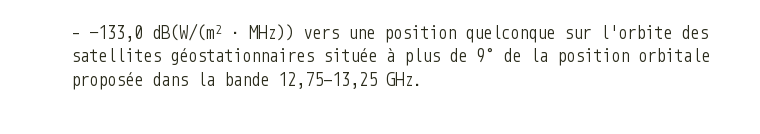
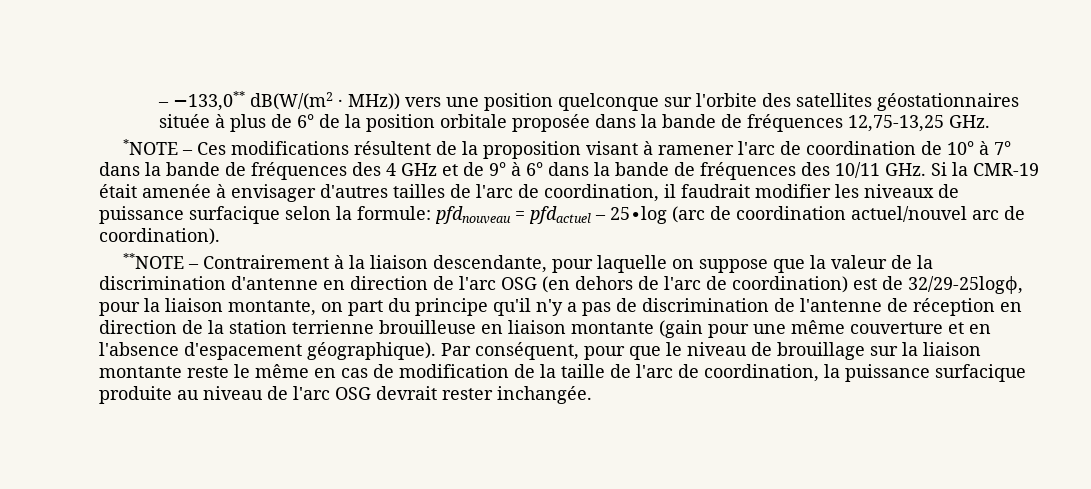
[70,25,143,42] – −133,0 -> [158,91,246,111] – −133,0**
[475,48,494,63] 9° -> [297,114,315,128] 6°
(269, 79) none -> [721,114,844,132] de fréquences
(422, 79) none -> [122,139,1011,159] [99,162,1039,180] [99,184,959,202] [99,206,1025,224] [99,228,220,245] [122,253,933,273] [99,276,1023,294] [99,298,1022,316] [99,320,991,338] [99,342,981,360] [99,364,1026,382] [99,386,592,404] // *NOTE – Ces modifications résultent de la proposition visant à ramener l'arc de coordination de 10° à 7° dans la bande de fréquences des 4 GHz et de 9° à 6° dans la bande de fréquences des 10/11 GHz. Si la CMR-19 était amenée à envisager d'autres tailles de l'arc de coordination, il faudrait modifier les niveaux de puissance surfacique selon la formule: pfdnouveau = pfdactuel – 25∙log (arc de coordination actuel/nouvel arc de coordination). // **NOTE – Contrairement à la liaison descendante, pour laquelle on suppose que la valeur de la discrimination d'antenne en direction de l'arc OSG (en dehors de l'arc de coordination) est de 32/29-25logϕ, pour la liaison montante, on part du principe qu'il n'y a pas de discrimination de l'antenne de réception en direction de la station terrienne brouilleuse en liaison montante (gain pour une même couverture et en l'absence d'espacement géographique). Par conséquent, pour que le niveau de brouillage sur la liaison montante reste le même en cas de modification de la taille de l'arc de coordination, la puissance surfacique produite au niveau de l'arc OSG devrait rester inchangée.

